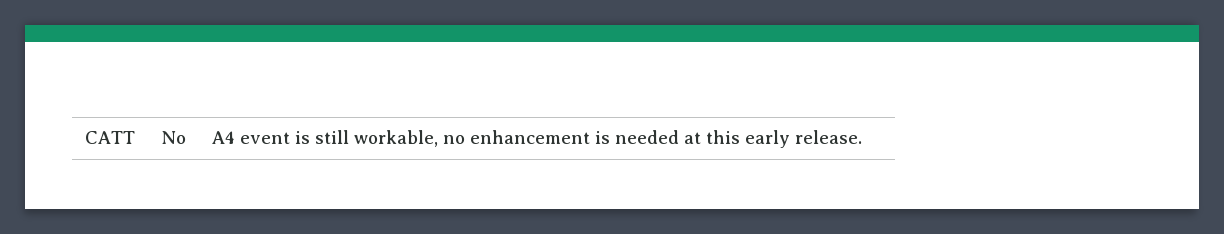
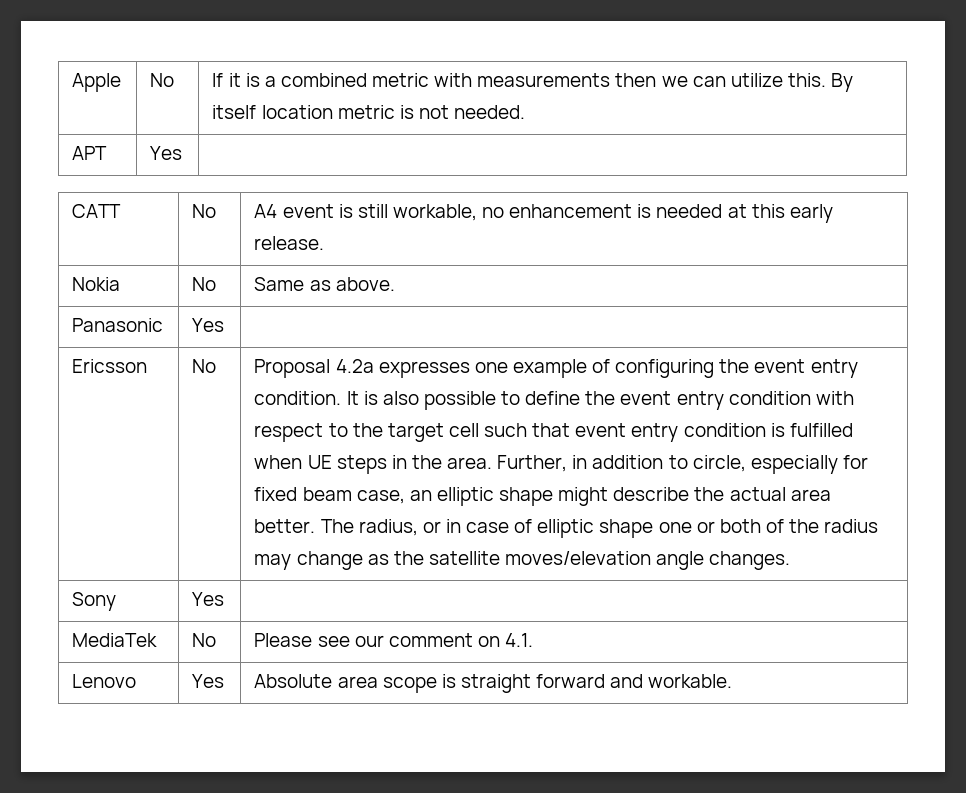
(84, 137) none -> [72,73,122,92] [150,73,175,87] [212,73,854,92] [212,105,526,119] [72,146,108,160] [150,146,183,160] Apple | No | If it is a combined metric with measurements then we can utilize this. By itself location metric is not needed. // APT | Yes | //
(862, 137) none -> [72,277,121,291] [192,277,217,291] [254,277,395,291] [72,318,164,332] [192,318,225,332] [72,359,148,373] [192,359,217,373] [254,359,858,378] [254,391,854,410] [254,423,853,442] [254,455,868,474] [254,487,831,506] [254,519,879,538] [254,551,791,570] [72,592,117,611] [192,592,225,606] [72,633,158,647] [192,633,217,647] [254,633,534,647] [72,674,137,688] [192,674,225,688] [254,674,733,693] // Nokia | No | Same as above. // Panasonic | Yes | // Ericsson | No | Proposal 4.2a expresses one example of configuring the event entry condition. It is also possible to define the event entry condition with respect to the target cell such that event entry condition is fulfilled when UE steps in the area. Further, in addition to circle, especially for fixed beam case, an elliptic shape might describe the actual area better. The radius, or in case of elliptic shape one or both of the radius may change as the satellite moves/elevation angle changes. // Sony | Yes | // MediaTek | No | Please see our comment on 4.1. // Lenovo | Yes | Absolute area scope is straight forward and workable.

